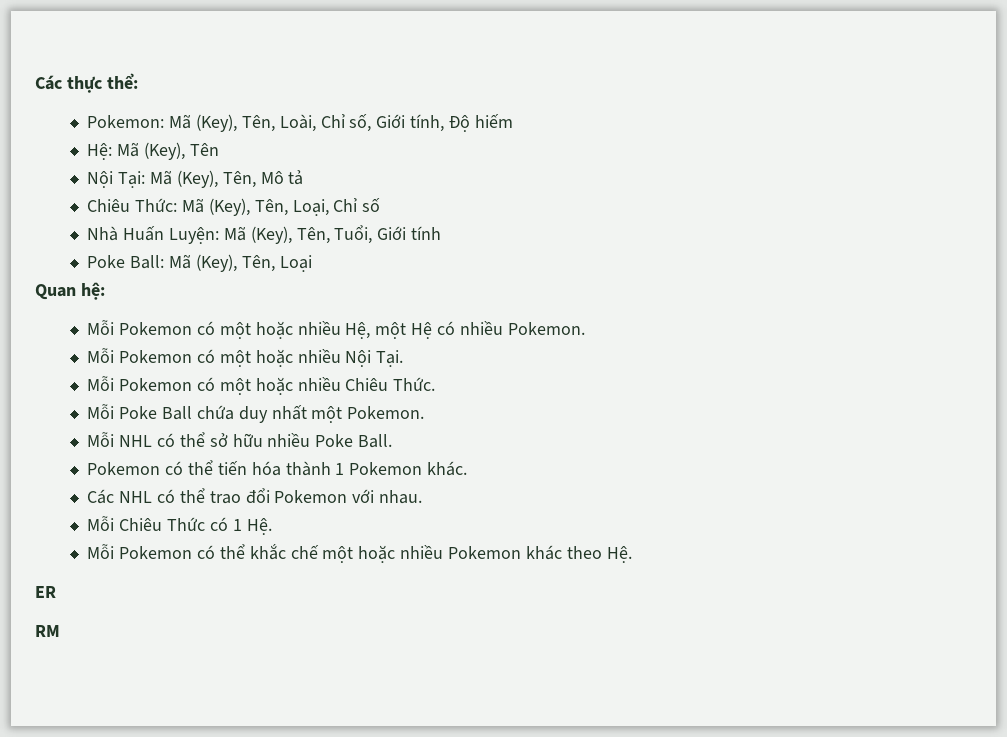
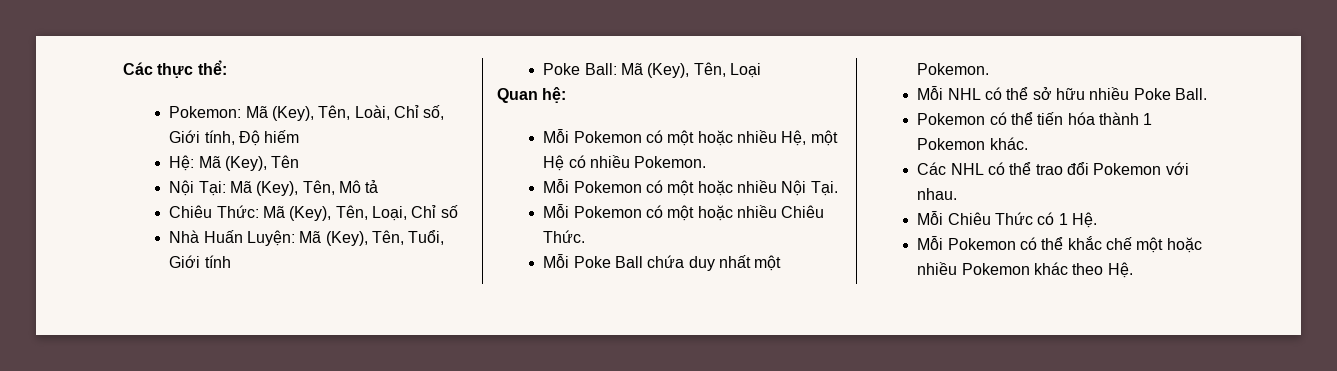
[35,586,56,598] [35,625,60,637] // ER // RM -> (1133, 270) none

